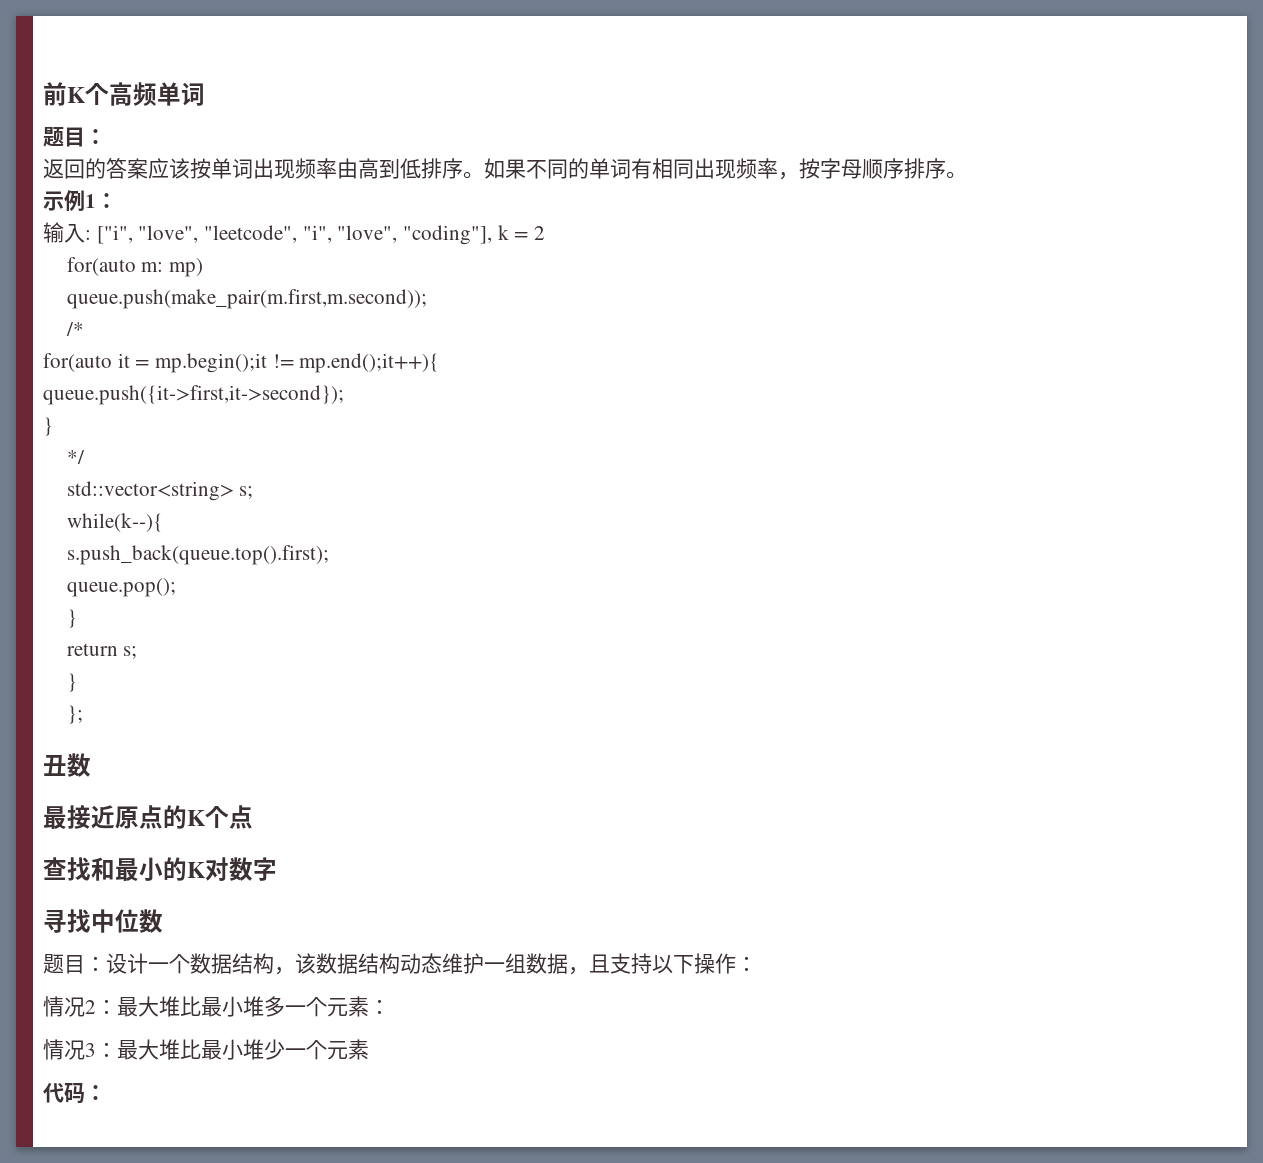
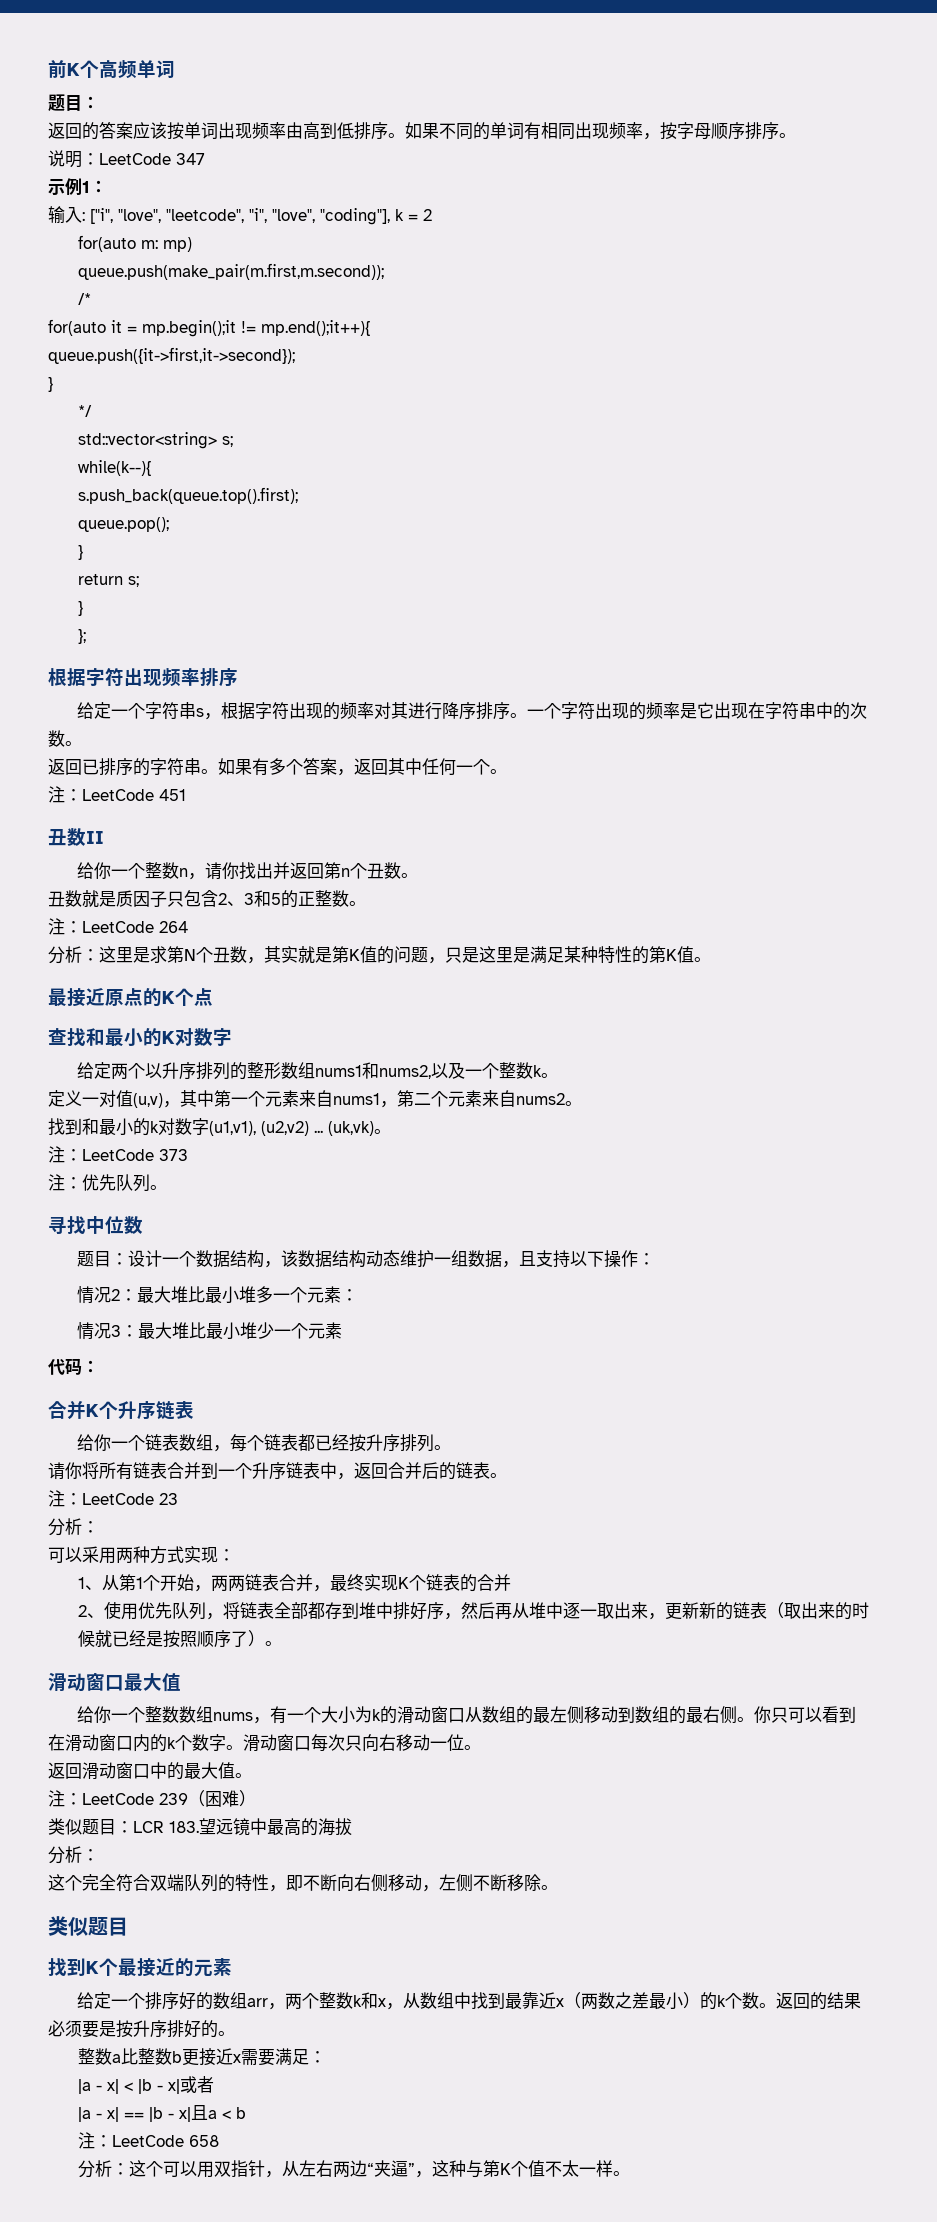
(967, 175) none -> [48,150,205,168] // 说明：LeetCode 347
[43,753,91,777] 丑数 -> [48,668,238,687] [76,702,867,720] [48,730,82,747] [48,757,507,776] [48,786,186,803] [48,828,104,846] [76,862,418,880] [48,890,366,908] [48,918,188,935] [48,946,711,964] 根据字符出现频率排序 // 给定一个字符串s，根据字符出现的频率对其进行降序排序。一个字符出现的频率是它出现在字符串中的次数。 // 返回已排序的字符串。如果有多个答案，返回其中任何一个。 // 注：LeetCode 451 // 丑数II // 给你一个整数n，请你找出并返回第n个丑数。 // 丑数就是质因子只包含2、3和5的正整数。 // 注：LeetCode 264 // 分析：这里是求第N个丑数，其实就是第K值的问题，只是这里是满足某种特性的第K值。
(277, 869) none -> [76,1062,558,1080] [48,1090,582,1108] [48,1118,391,1136] [48,1146,188,1163] [48,1174,167,1192] // 给定两个以升序排列的整形数组nums1和nums2,以及一个整数k。 // 定义一对值(u,v)，其中第一个元素来自nums1，第二个元素来自nums2。 // 找到和最小的k对数字(u1,v1), (u2,v2) ... (uk,vk)。 // 注：LeetCode 373 // 注：优先队列。
(106, 1092) none -> [48,1400,194,1420] [76,1434,451,1452] [48,1462,507,1480] [48,1490,178,1507] [48,1518,99,1536] [48,1546,235,1564] [78,1574,512,1592] [78,1601,870,1620] [78,1630,283,1648] [48,1672,181,1692] [76,1706,856,1724] [48,1734,481,1752] [48,1762,252,1780] [48,1790,256,1807] [48,1818,352,1836] [48,1846,99,1864] [48,1874,558,1892] [48,1916,128,1936] [48,1958,232,1977] [76,1992,861,2010] [48,2020,235,2038] [78,2048,327,2066] [78,2076,215,2094] [78,2105,247,2122] [78,2132,220,2149] [78,2160,631,2178] // 合并K个升序链表 // 给你一个链表数组，每个链表都已经按升序排列。 // 请你将所有链表合并到一个升序链表中，返回合并后的链表。 // 注：LeetCode 23 // 分析： // 可以采用两种方式实现： // 1、从第1个开始，两两链表合并，最终实现K个链表的合并 // 2、使用优先队列，将链表全部都存到堆中排好序，然后再从堆中逐一取出来，更新新的链表（取出来的时候就已经是按照顺序了）。 // 滑动窗口最大值 // 给你一个整数数组nums，有一个大小为k的滑动窗口从数组的最左侧移动到数组的最右侧。你只可以看到在滑动窗口内的k个数字。滑动窗口每次只向右移动一位。 // 返回滑动窗口中的最大值。 // 注：LeetCode 239（困难） // 类似题目：LCR 183.望远镜中最高的海拔 // 分析： // 这个完全符合双端队列的特性，即不断向右侧移动，左侧不断移除。 // 类似题目 // 找到K个最接近的元素 // 给定一个排序好的数组arr，两个整数k和x，从数组中找到最靠近x（两数之差最小）的k个数。返回的结果必须要是按升序排好的。 // 整数a比整数b更接近x需要满足： // |a - x| < |b - x|或者 // |a - x| == |b - x|且a < b // 注：LeetCode 658 // 分析：这个可以用双指针，从左右两边“夹逼”，这种与第K个值不太一样。

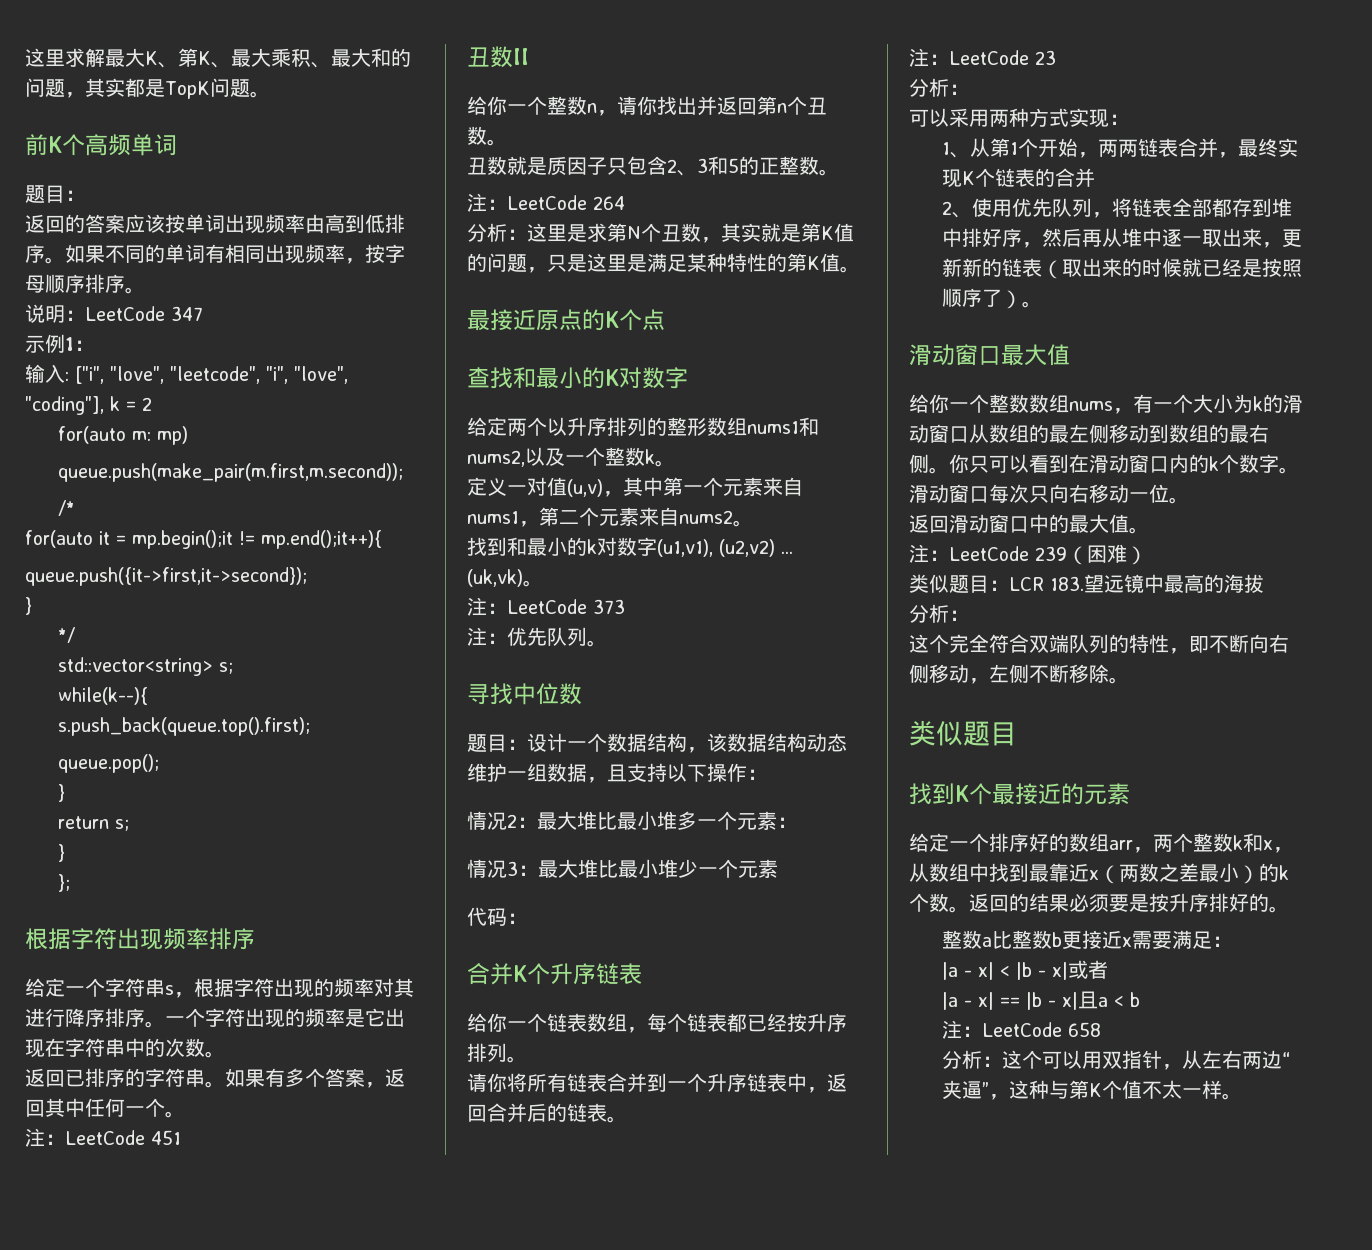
(48, 69) none -> [25,48,411,68] [25,78,270,99] 这里求解最大K、第K、最大乘积、最大和的问题，其实都是TopK问题。 //

